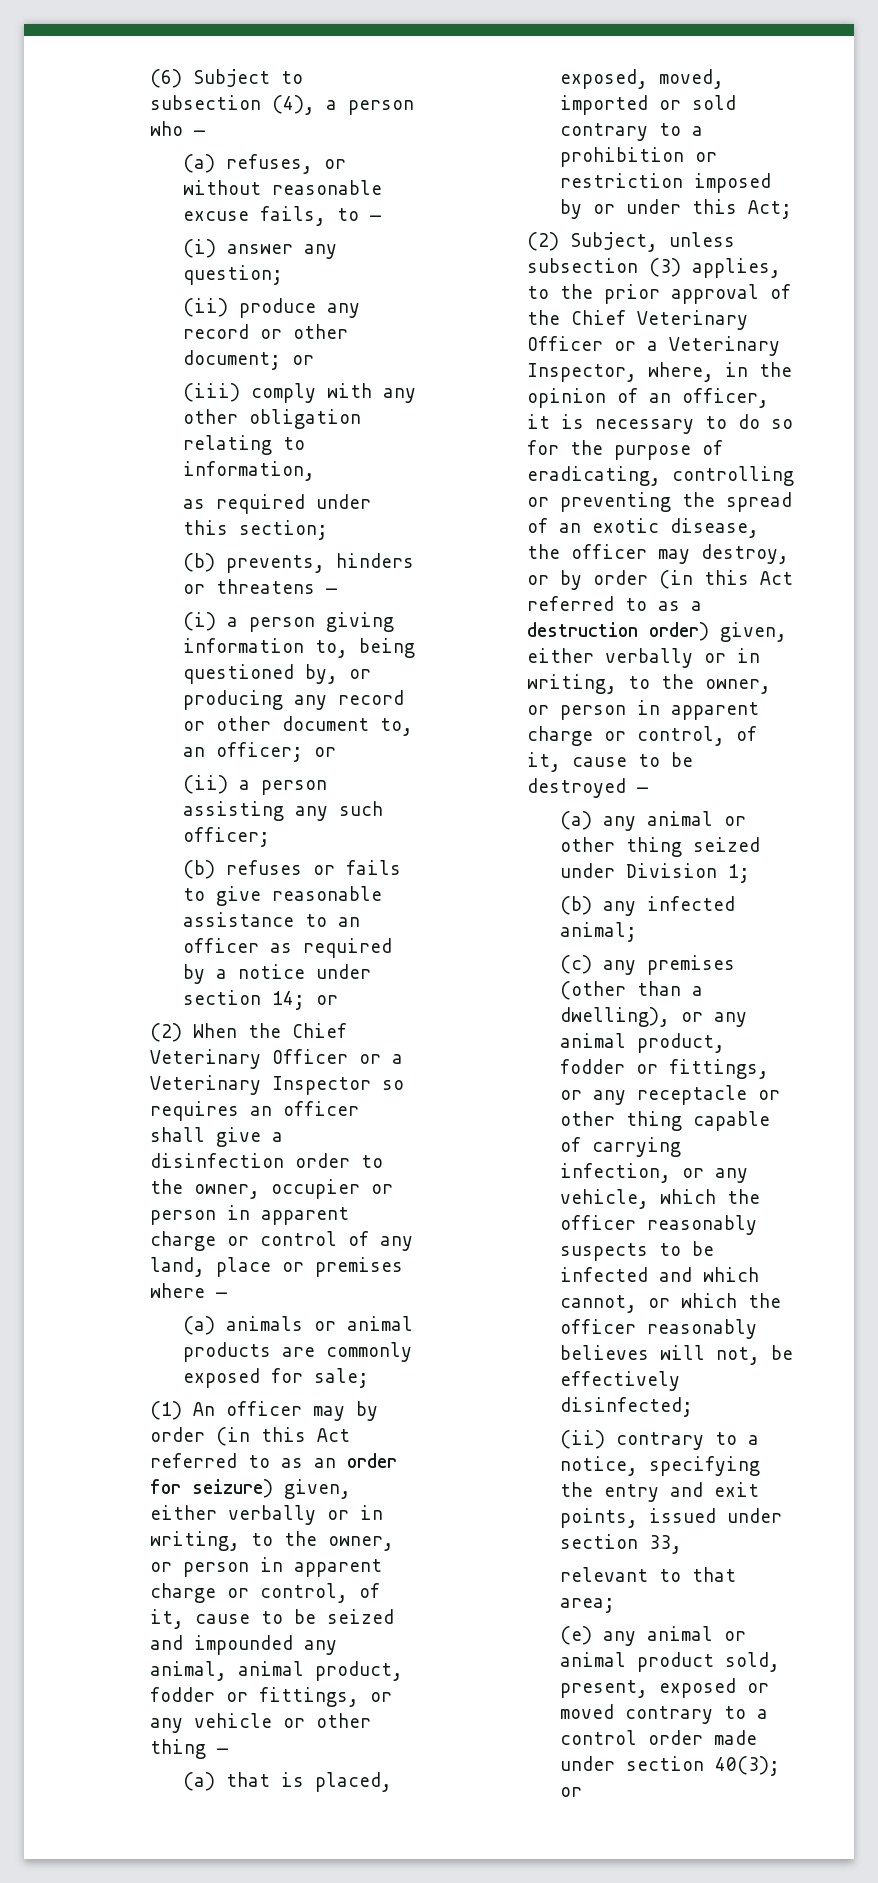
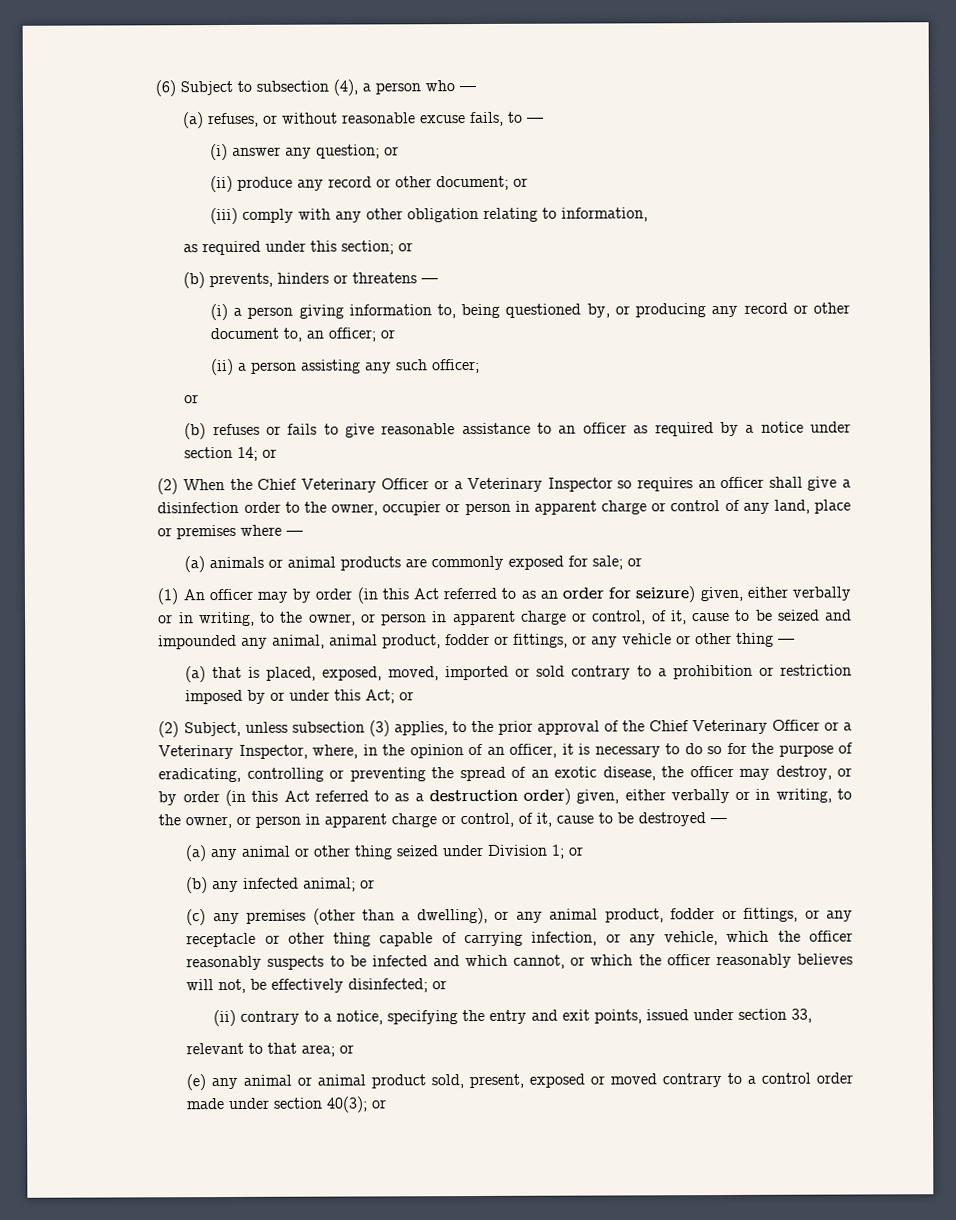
(283, 275) none -> [383,146,399,156] or
(328, 530) none -> [398,242,414,252] or
(270, 837) none -> [184,394,200,404] // or
(369, 1378) none -> [627,557,643,567] or
(792, 209) none -> [399,691,415,701] or
(750, 873) none -> [568,846,584,856] or
(637, 932) none -> [360,879,376,889] or
(693, 1407) none -> [432,980,448,990] or
(615, 1605) none -> [339,1044,355,1054] or

